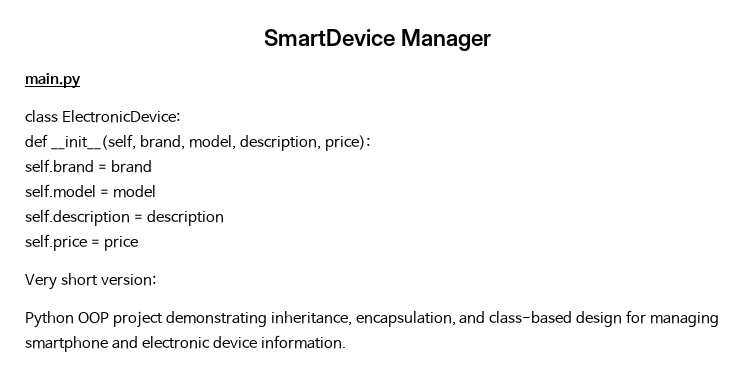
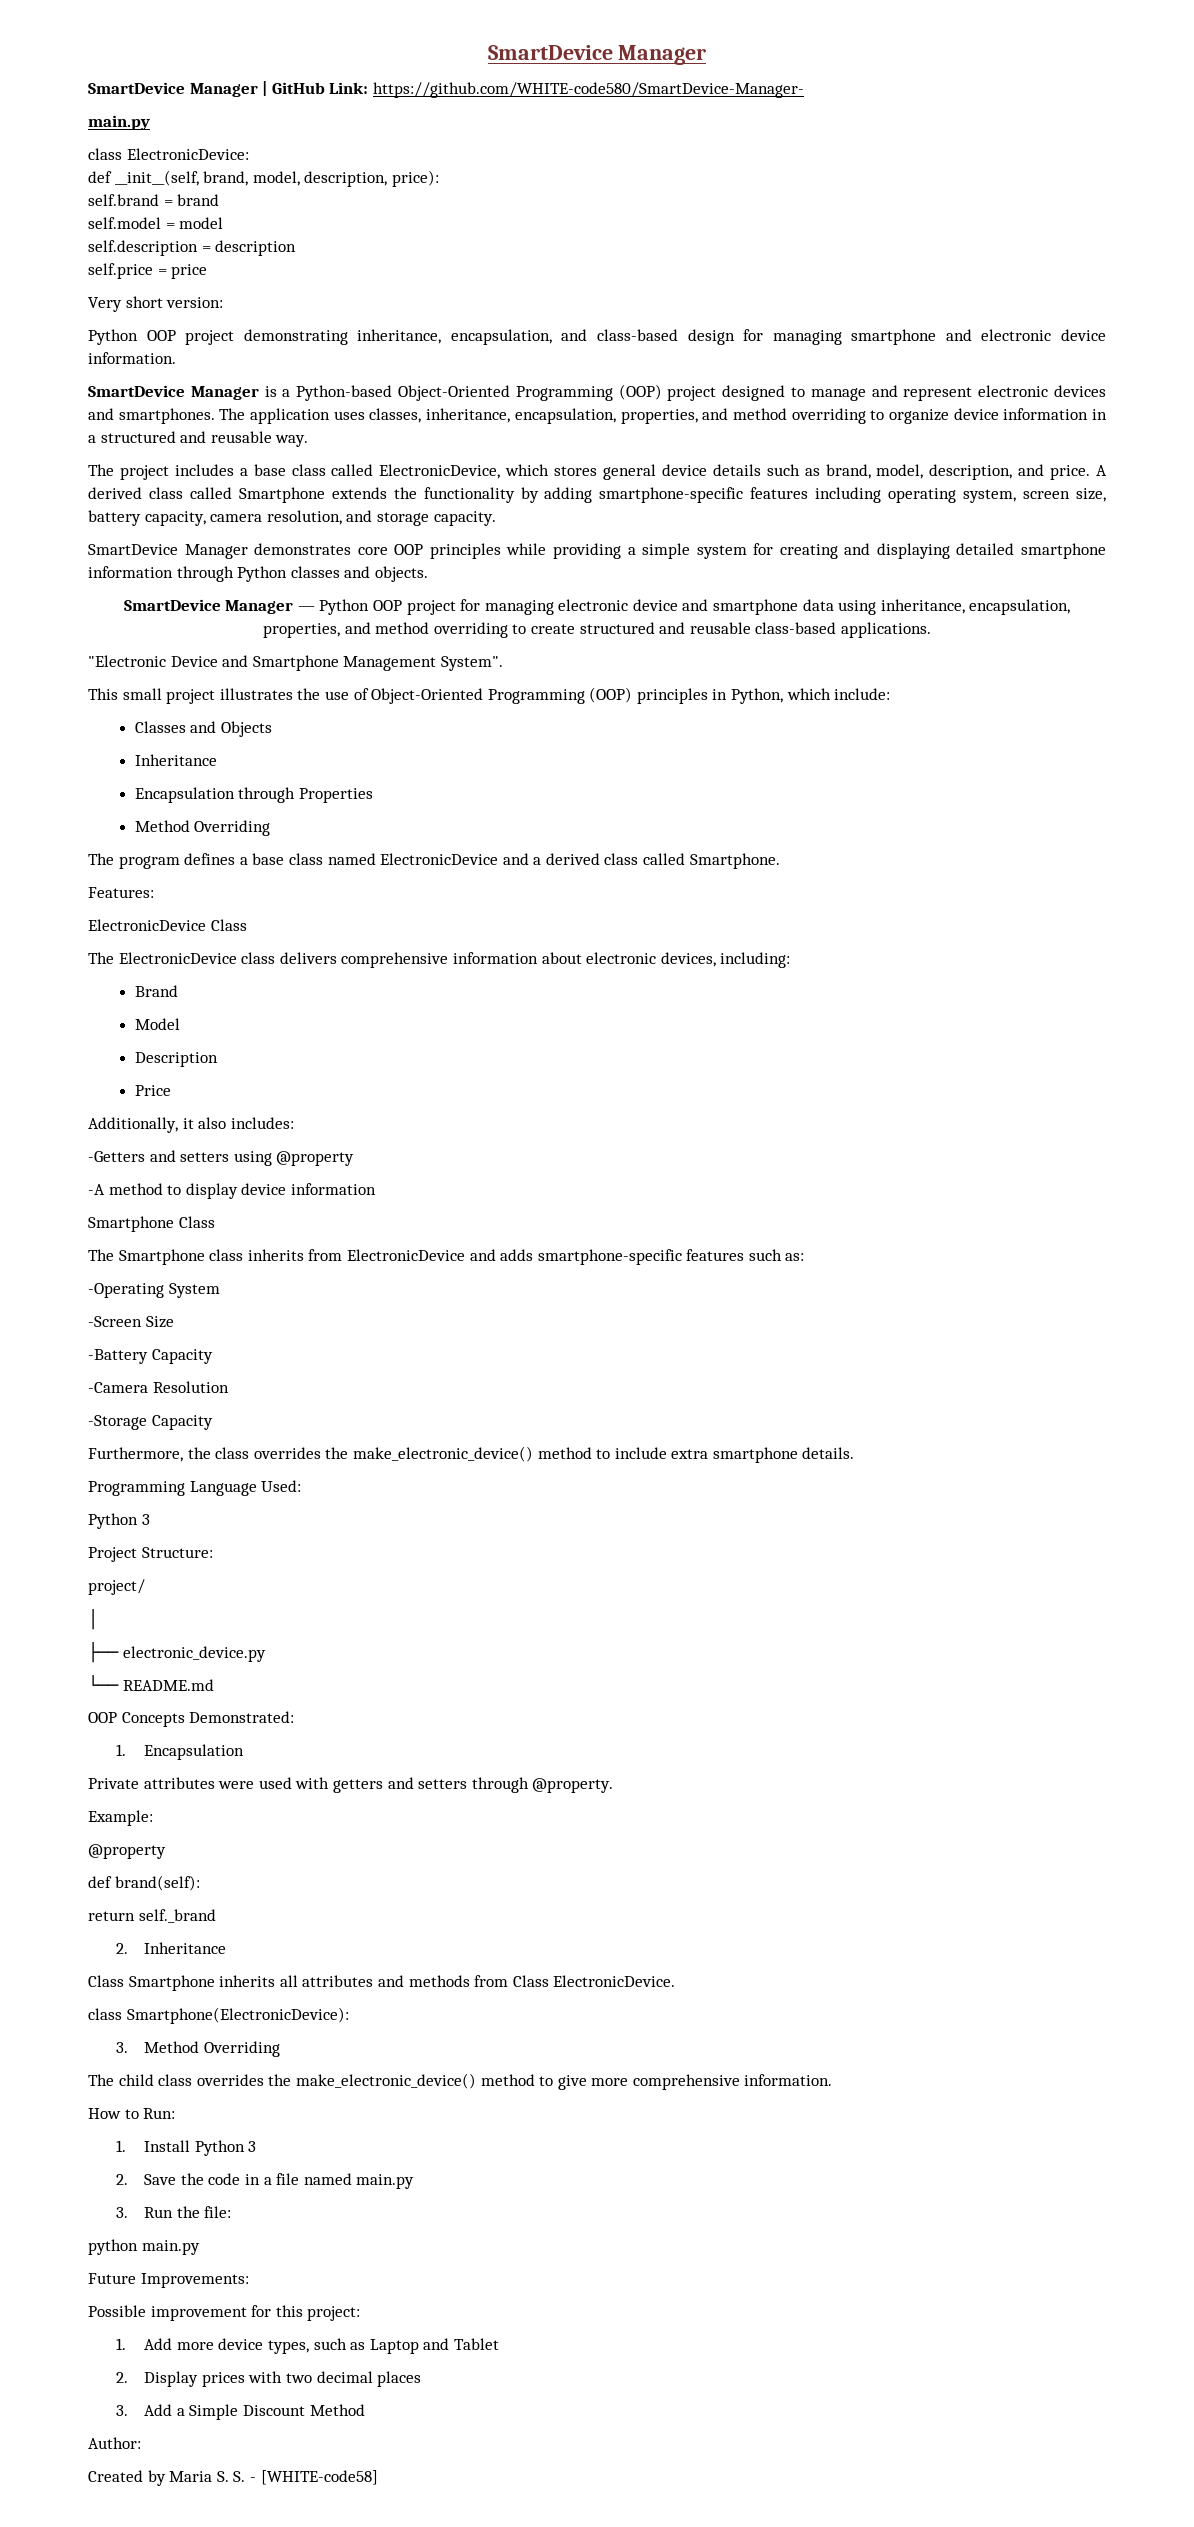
[263,29,492,51] SmartDevice Manager -> [487,45,707,65] [88,81,804,98] SmartDevice Manager // SmartDevice Manager | GitHub Link: https://github.com/WHITE-code580/SmartDevice-Manager-
(346, 342) none -> [88,384,1106,401] [88,408,1107,424] [88,431,309,447] [88,464,1107,480] [88,487,1106,503] [88,510,496,526] [88,543,1106,559] [88,566,428,582] [123,599,1071,615] [263,622,931,638] [88,655,503,671] [88,687,891,704] [134,721,272,737] [134,754,217,766] [134,787,373,803] [134,820,271,836] [88,853,780,869] [88,887,154,898] [88,919,247,931] [88,952,791,968] [134,985,178,997] [134,1018,180,1030] [134,1052,218,1067] [134,1085,171,1096] [88,1117,294,1133] [88,1150,355,1166] [88,1183,376,1199] [88,1216,215,1232] [88,1249,805,1265] [88,1283,220,1298] [88,1316,174,1328] [88,1349,213,1364] [88,1381,229,1393] [88,1415,213,1430] [88,1446,855,1463] [88,1480,302,1496] [88,1513,150,1529] [88,1547,213,1562] [88,1579,145,1595] [88,1609,98,1630] [88,1642,266,1663] [88,1675,214,1691] [88,1711,295,1727] [116,1744,245,1760] [88,1777,614,1793] [88,1810,153,1826] [88,1844,166,1859] [88,1875,200,1891] [88,1909,216,1923] [116,1942,227,1954] [88,1975,676,1991] [88,2007,349,2024] [116,2041,280,2057] [88,2073,833,2090] [88,2108,176,2119] [116,2140,257,2156] [116,2173,415,2189] [116,2206,232,2218] [88,2239,200,2255] [88,2273,249,2288] [88,2305,361,2321] [116,2338,499,2354] [116,2371,422,2387] [116,2404,365,2420] [88,2437,141,2449] [88,2470,378,2486] // SmartDevice Manager is a Python-based Object-Oriented Programming (OOP) project designed to manage and represent electronic devices and smartphones. The application uses classes, inheritance, encapsulation, properties, and method overriding to organize device information in a structured and reusable way. // The project includes a base class called ElectronicDevice, which stores general device details such as brand, model, description, and price. A derived class called Smartphone extends the functionality by adding smartphone-specific features including operating system, screen size, battery capacity, camera resolution, and storage capacity. // SmartDevice Manager demonstrates core OOP principles while providing a simple system for creating and displaying detailed smartphone information through Python classes and objects. // SmartDevice Manager — Python OOP project for managing electronic device and smartphone data using inheritance, encapsulation, properties, and method overriding to create structured and reusable class-based applications. // "Electronic Device and Smartphone Management System". // This small project illustrates the use of Object-Oriented Programming (OOP) principles in Python, which include: // Classes and Objects // Inheritance // Encapsulation through Properties // Method Overriding // The program defines a base class named ElectronicDevice and a derived class called Smartphone. // Features: // ElectronicDevice Class // The ElectronicDevice class delivers comprehensive information about electronic devices, including: // Brand // Model // Description // Price // Additionally, it also includes: // -Getters and setters using @property // -A method to display device information // Smartphone Class // The Smartphone class inherits from ElectronicDevice and adds smartphone-specific features such as: // -Operating System // -Screen Size // -Battery Capacity // -Camera Resolution // -Storage Capacity // Furthermore, the class overrides the make_electronic_device() method to include extra smartphone details. // Programming Language Used: // Python 3 // Project Structure: // project/ // │ // ├── electronic_device.py // └── README.md // OOP Concepts Demonstrated: // 1. Encapsulation // Private attributes were used with getters and setters through @property. // Example: // @property // def brand(self): // return self._brand // 2. Inheritance // Class Smartphone inherits all attributes and methods from Class ElectronicDevice. // class Smartphone(ElectronicDevice): // 3. Method Overriding // The child class overrides the make_electronic_device() method to give more comprehensive information. // How to Run: // 1. Install Python 3 // 2. Save the code in a file named main.py // 3. Run the file: // python main.py // Future Improvements: // Possible improvement for this project: // 1. Add more device types, such as Laptop and Tablet // 2. Display prices with two decimal places // 3. Add a Simple Discount Method // Author: // Created by Maria S. S. - [WHITE-code58]

